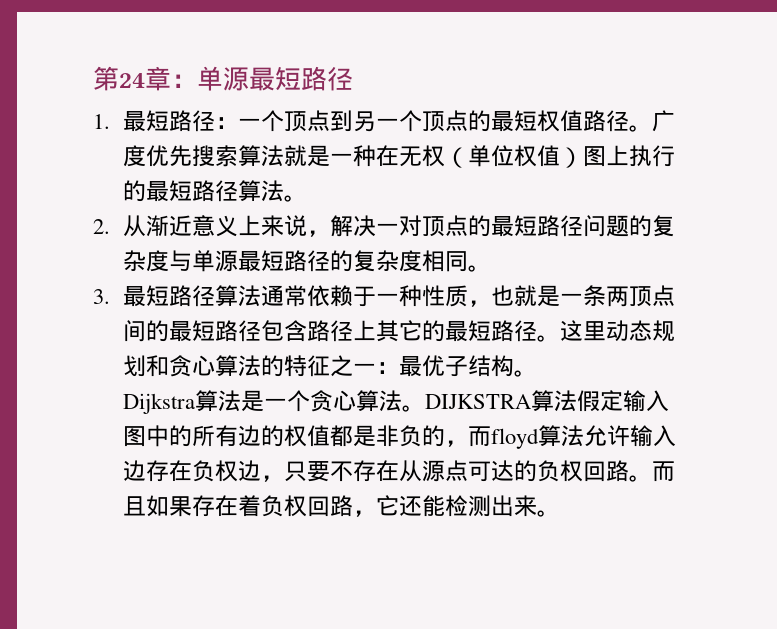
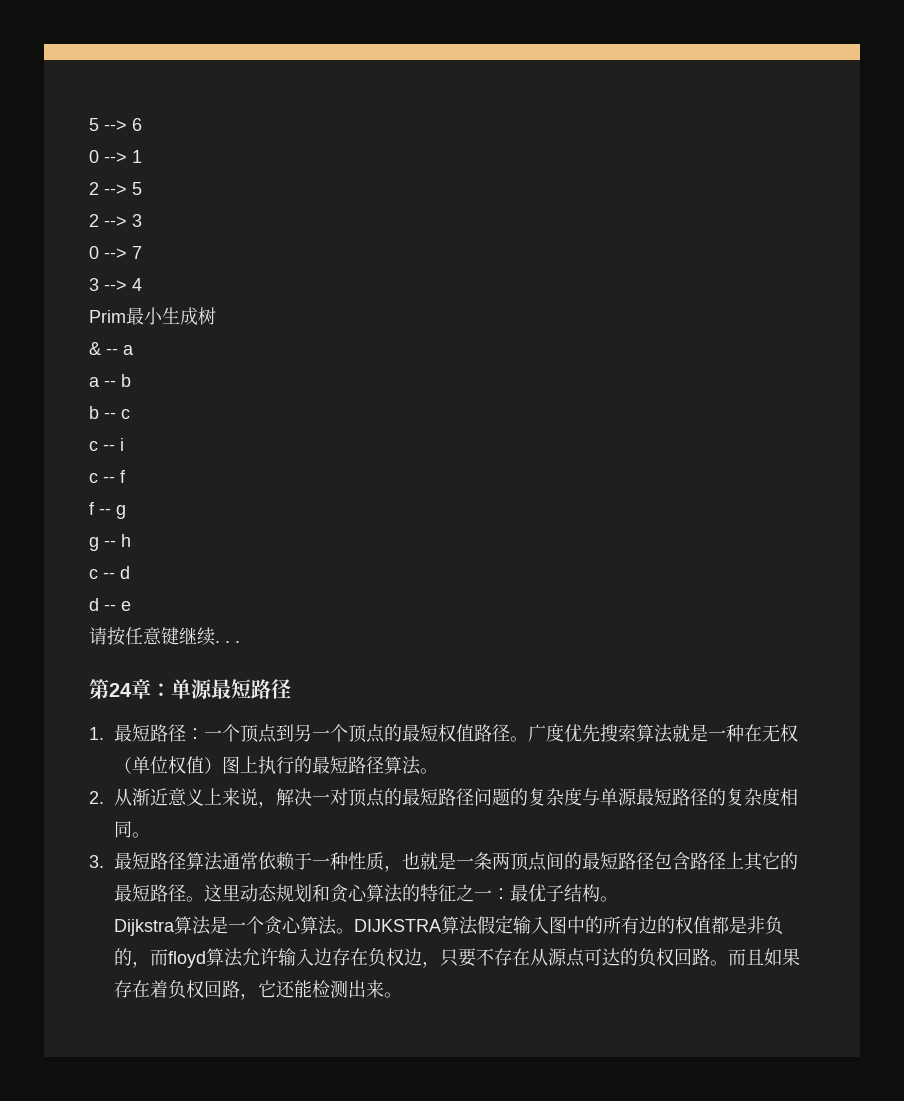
(93, 78) none -> [89,118,142,131] [89,150,142,163] [89,182,142,195] [89,214,142,227] [89,246,142,259] [89,278,142,291] [89,307,216,325] [89,342,134,355] [89,374,131,387] [89,406,130,419] [89,438,124,451] [89,470,126,483] [89,502,126,519] [89,534,131,551] [89,566,130,579] [89,598,131,611] [89,627,240,646] 5 --> 6 // 0 --> 1 // 2 --> 5 // 2 --> 3 // 0 --> 7 // 3 --> 4 // Prim最小生成树 // & -- a // a -- b // b -- c // c -- i // c -- f // f -- g // g -- h // c -- d // d -- e // 请按任意键继续. . . //

